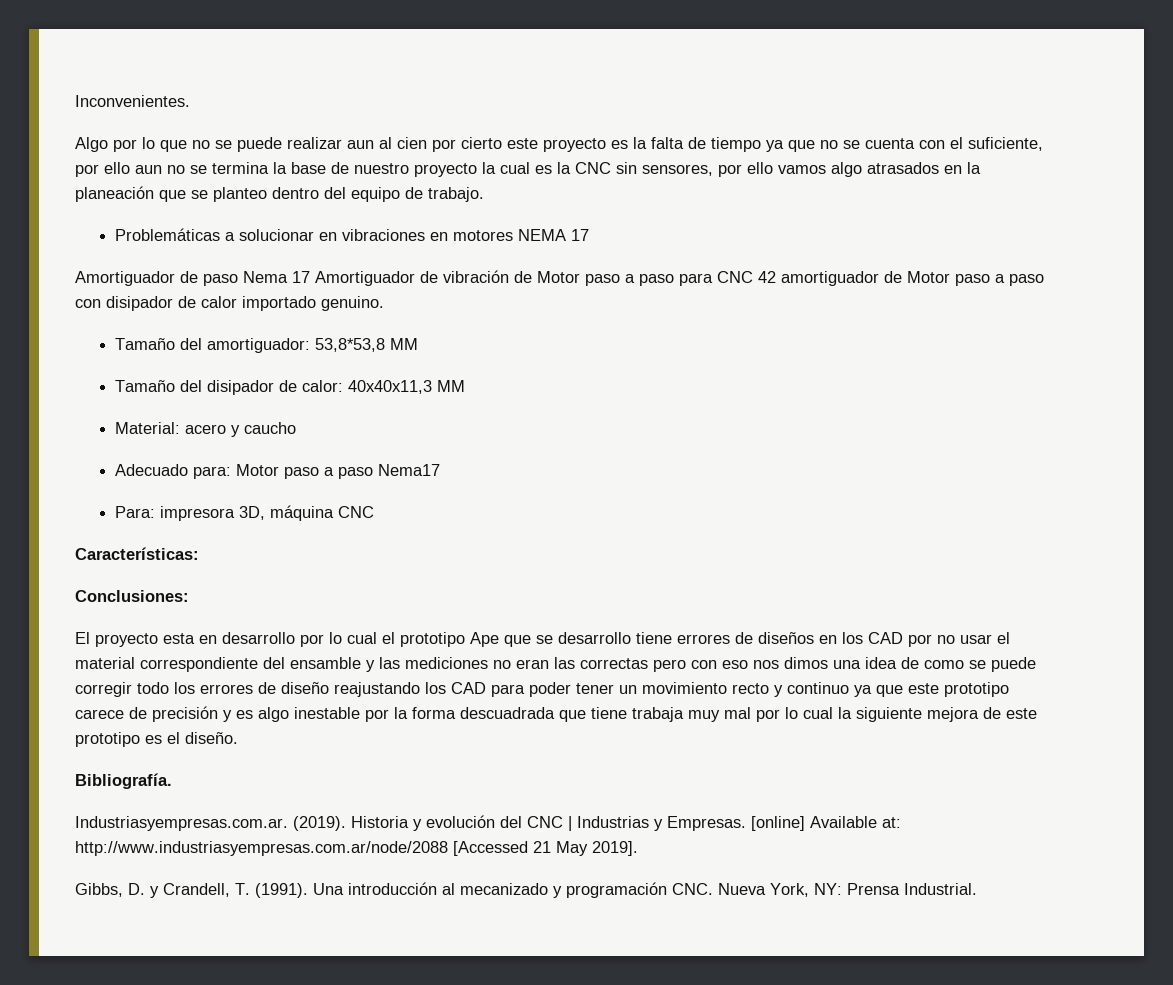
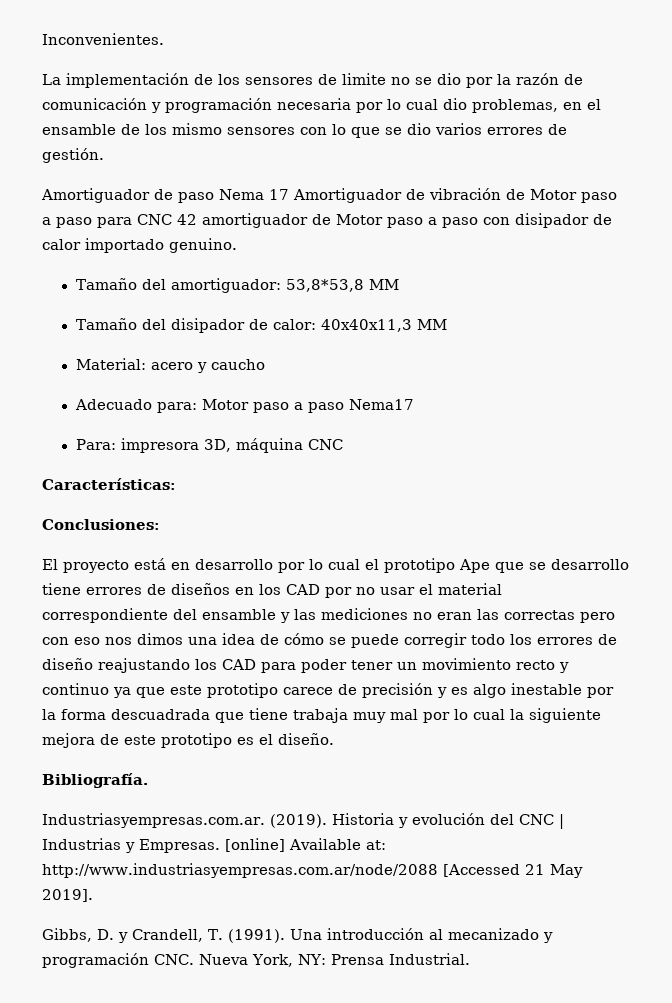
[75,137,1043,152] [75,162,981,177] [75,186,484,202] [114,228,589,241] Algo por lo que no se puede realizar aun al cien por cierto este proyecto es la falta de tiempo ya que no se cuenta con el suficiente, por ello aun no se termina la base de nuestro proyecto la cual es la CNC sin sensores, por ello vamos algo atrasados en la planeación que se planteo dentro del equipo de trabajo. // Problemáticas a solucionar en vibraciones en motores NEMA 17 -> [42,73,583,88] [42,98,601,113] [42,123,567,138] [42,148,104,163] La implementación de los sensores de limite no se dio por la razón de comunicación y programación necesaria por lo cual dio problemas, en el ensamble de los mismo sensores con lo que se dio varios errores de gestión.
[163,633,195,644] esta -> [134,558,166,570] está
[924,660,964,669] como -> [284,633,324,645] cómo

